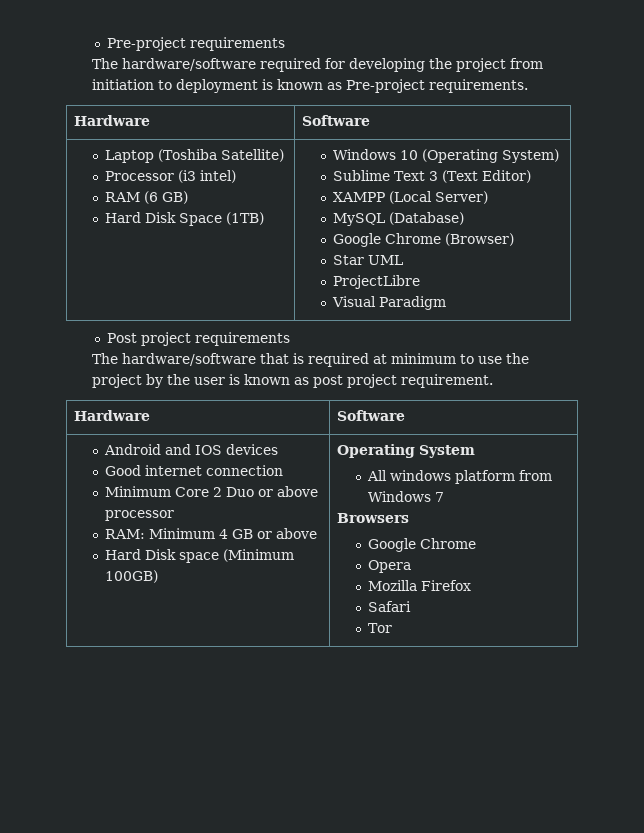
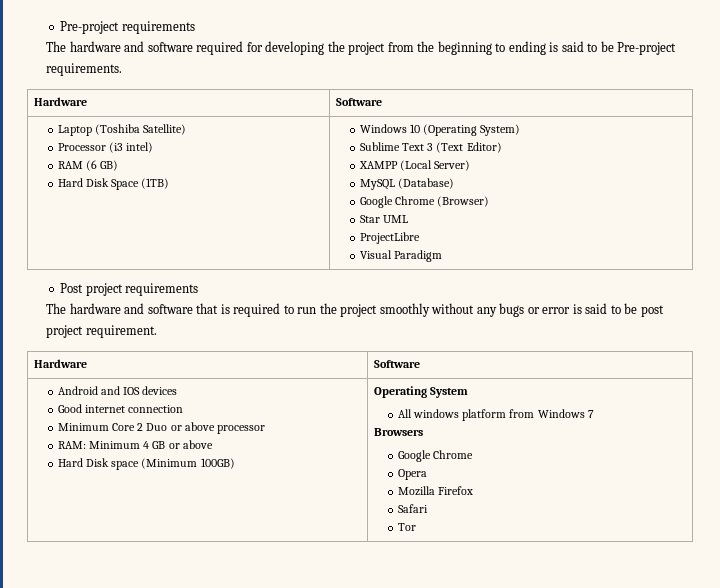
[122,58,257,71] hardware/software -> [69,41,193,52] hardware and software
[92,79,343,93] initiation to deployment is known as -> [417,41,614,55] the beginning to ending is said to be
[122,353,530,367] [92,374,310,388] hardware/software that is required at minimum to use the project by the user is known as -> [69,303,638,317] hardware and software that is required to run the project smoothly without any bugs or error is said to be

